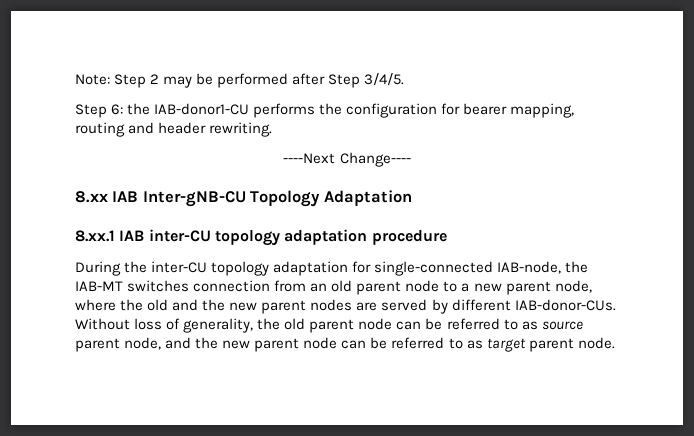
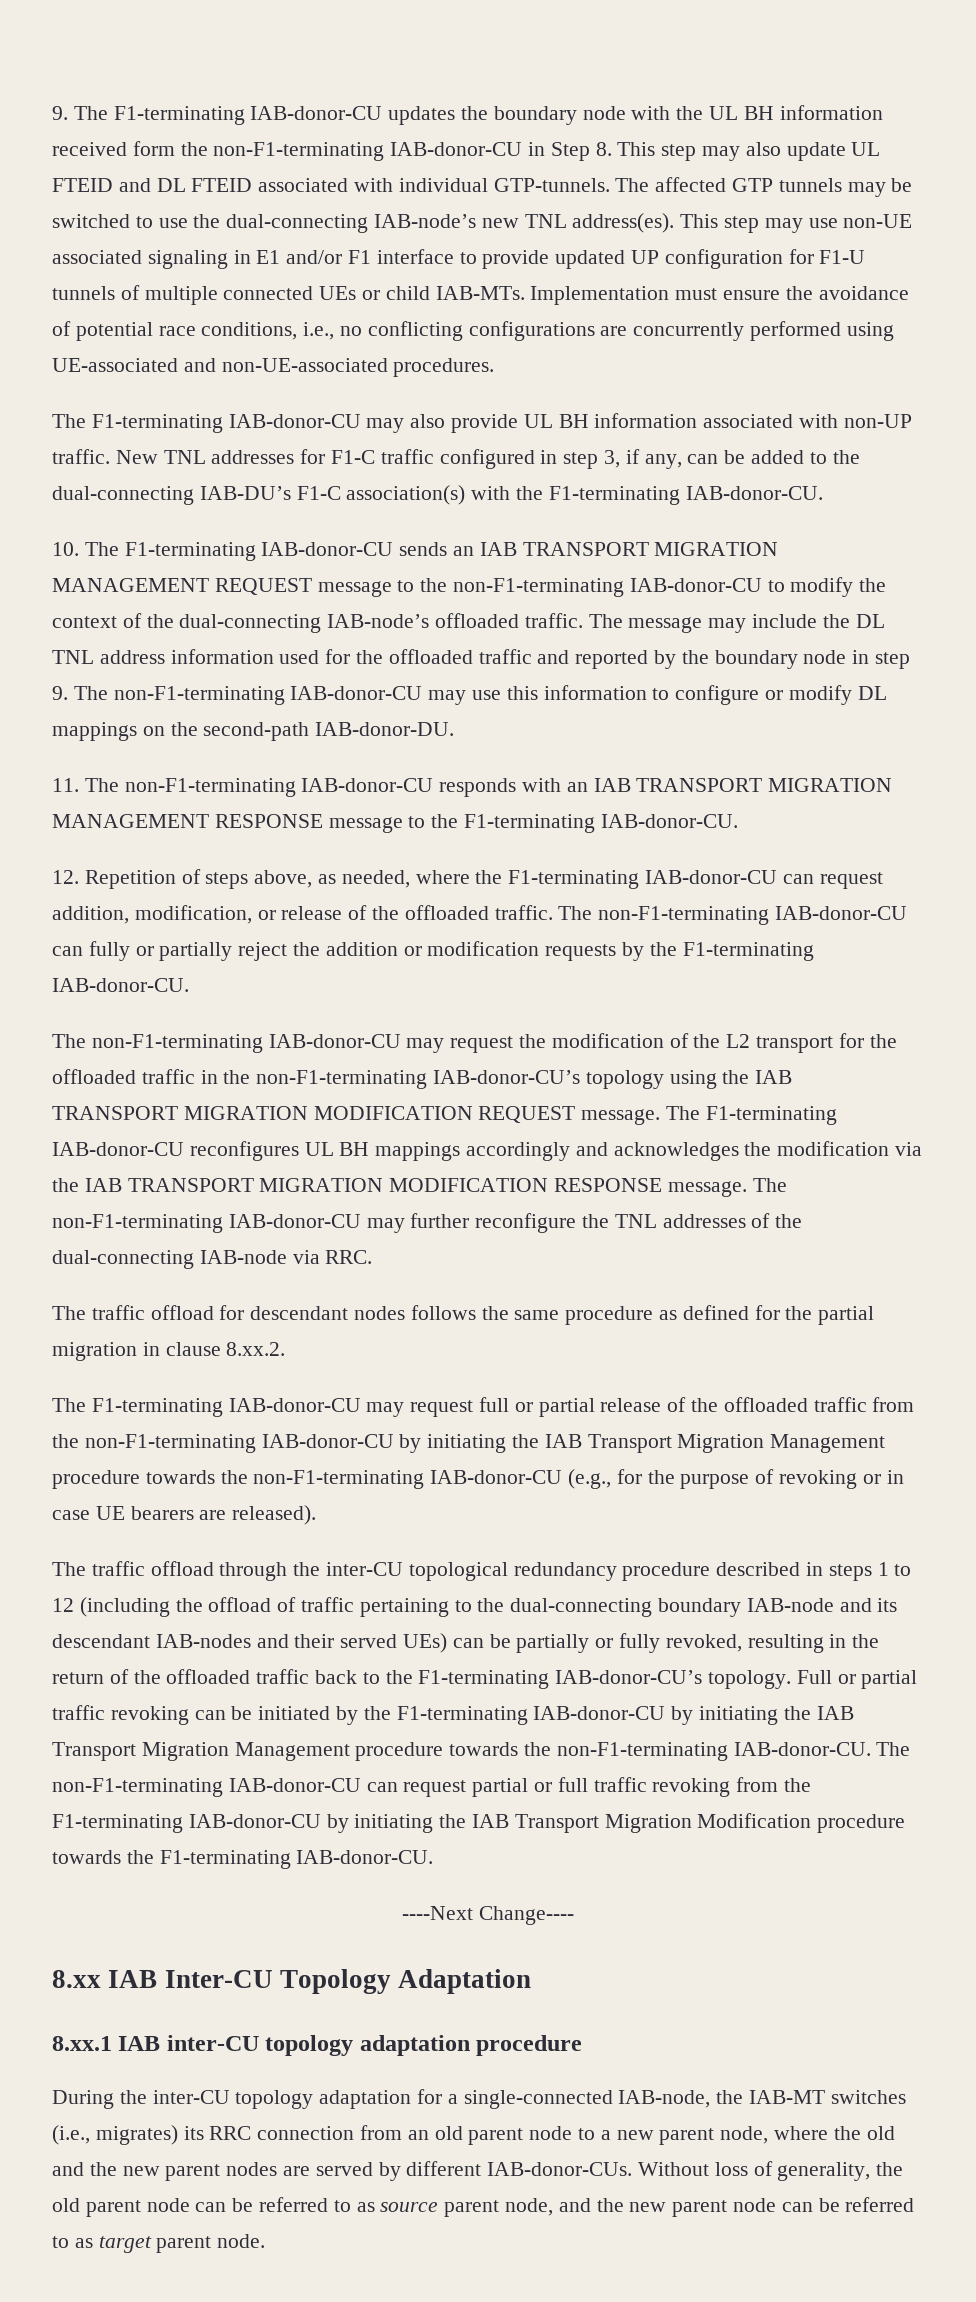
[75,73,405,88] [75,103,575,118] [75,122,273,137] Note: Step 2 may be performed after Step 3/4/5. // Step 6: the IAB-donor1-CU performs the configuration for bearer mapping, routing and header rewriting. -> [52,105,883,125] [52,141,881,161] [52,177,913,197] [52,213,913,233] [52,249,866,269] [52,285,909,305] [52,321,894,341] [52,358,495,377] [52,413,912,433] [52,449,860,469] [52,485,823,505] [52,542,779,561] [52,577,887,597] [52,613,885,633] [52,649,911,669] [52,685,887,705] [52,722,455,741] [52,778,893,797] [52,814,738,833] [52,869,883,889] [52,905,908,925] [52,941,814,961] [52,978,189,992] [52,1033,897,1053] [52,1069,793,1089] [52,1106,837,1125] [52,1141,923,1161] [52,1178,787,1197] [52,1213,803,1233] [52,1250,373,1269] [52,1305,875,1325] [52,1342,286,1361] [52,1397,915,1417] [52,1434,886,1453] [52,1469,904,1489] [52,1505,317,1525] [52,1561,912,1581] [52,1597,898,1617] [52,1633,880,1653] [52,1669,918,1689] [52,1705,854,1725] [52,1742,911,1761] [52,1777,812,1797] [52,1813,906,1833] [52,1850,434,1869] 9. The F1-terminating IAB-donor-CU updates the boundary node with the UL BH information received form the non-F1-terminating IAB-donor-CU in Step 8. This step may also update UL FTEID and DL FTEID associated with individual GTP-tunnels. The affected GTP tunnels may be switched to use the dual-connecting IAB-node’s new TNL address(es). This step may use non-UE associated signaling in E1 and/or F1 interface to provide updated UP configuration for F1-U tunnels of multiple connected UEs or child IAB-MTs. Implementation must ensure the avoidance of potential race conditions, i.e., no conflicting configurations are concurrently performed using UE-associated and non-UE-associated procedures. // The F1-terminating IAB-donor-CU may also provide UL BH information associated with non-UP traffic. New TNL addresses for F1-C traffic configured in step 3, if any, can be added to the dual-connecting IAB-DU’s F1-C association(s) with the F1-terminating IAB-donor-CU. // 10. The F1-terminating IAB-donor-CU sends an IAB TRANSPORT MIGRATION MANAGEMENT REQUEST message to the non-F1-terminating IAB-donor-CU to modify the context of the dual-connecting IAB-node’s offloaded traffic. The message may include the DL TNL address information used for the offloaded traffic and reported by the boundary node in step 9. The non-F1-terminating IAB-donor-CU may use this information to configure or modify DL mappings on the second-path IAB-donor-DU. // 11. The non-F1-terminating IAB-donor-CU responds with an IAB TRANSPORT MIGRATION MANAGEMENT RESPONSE message to the F1-terminating IAB-donor-CU. // 12. Repetition of steps above, as needed, where the F1-terminating IAB-donor-CU can request addition, modification, or release of the offloaded traffic. The non-F1-terminating IAB-donor-CU can fully or partially reject the addition or modification requests by the F1-terminating IAB-donor-CU. // The non-F1-terminating IAB-donor-CU may request the modification of the L2 transport for the offloaded traffic in the non-F1-terminating IAB-donor-CU’s topology using the IAB TRANSPORT MIGRATION MODIFICATION REQUEST message. The F1-terminating IAB-donor-CU reconfigures UL BH mappings accordingly and acknowledges the modification via the IAB TRANSPORT MIGRATION MODIFICATION RESPONSE message. The non-F1-terminating IAB-donor-CU may further reconfigure the TNL addresses of the dual-connecting IAB-node via RRC. // The traffic offload for descendant nodes follows the same procedure as defined for the partial migration in clause 8.xx.2. // The F1-terminating IAB-donor-CU may request full or partial release of the offloaded traffic from the non-F1-terminating IAB-donor-CU by initiating the IAB Transport Migration Management procedure towards the non-F1-terminating IAB-donor-CU (e.g., for the purpose of revoking or in case UE bearers are released). // The traffic offload through the inter-CU topological redundancy procedure described in steps 1 to 12 (including the offload of traffic pertaining to the dual-connecting boundary IAB-node and its descendant IAB-nodes and their served UEs) can be partially or fully revoked, resulting in the return of the offloaded traffic back to the F1-terminating IAB-donor-CU’s topology. Full or partial traffic revoking can be initiated by the F1-terminating IAB-donor-CU by initiating the IAB Transport Migration Management procedure towards the non-F1-terminating IAB-donor-CU. The non-F1-terminating IAB-donor-CU can request partial or full traffic revoking from the F1-terminating IAB-donor-CU by initiating the IAB Transport Migration Modification procedure towards the F1-terminating IAB-donor-CU.
[142,191,246,207] Inter-gNB-CU -> [164,1970,273,1988] Inter-CU
(372, 267) none -> [447,2094,458,2104] a
(190, 286) none -> [52,2125,252,2145] (i.e., migrates) its RRC

